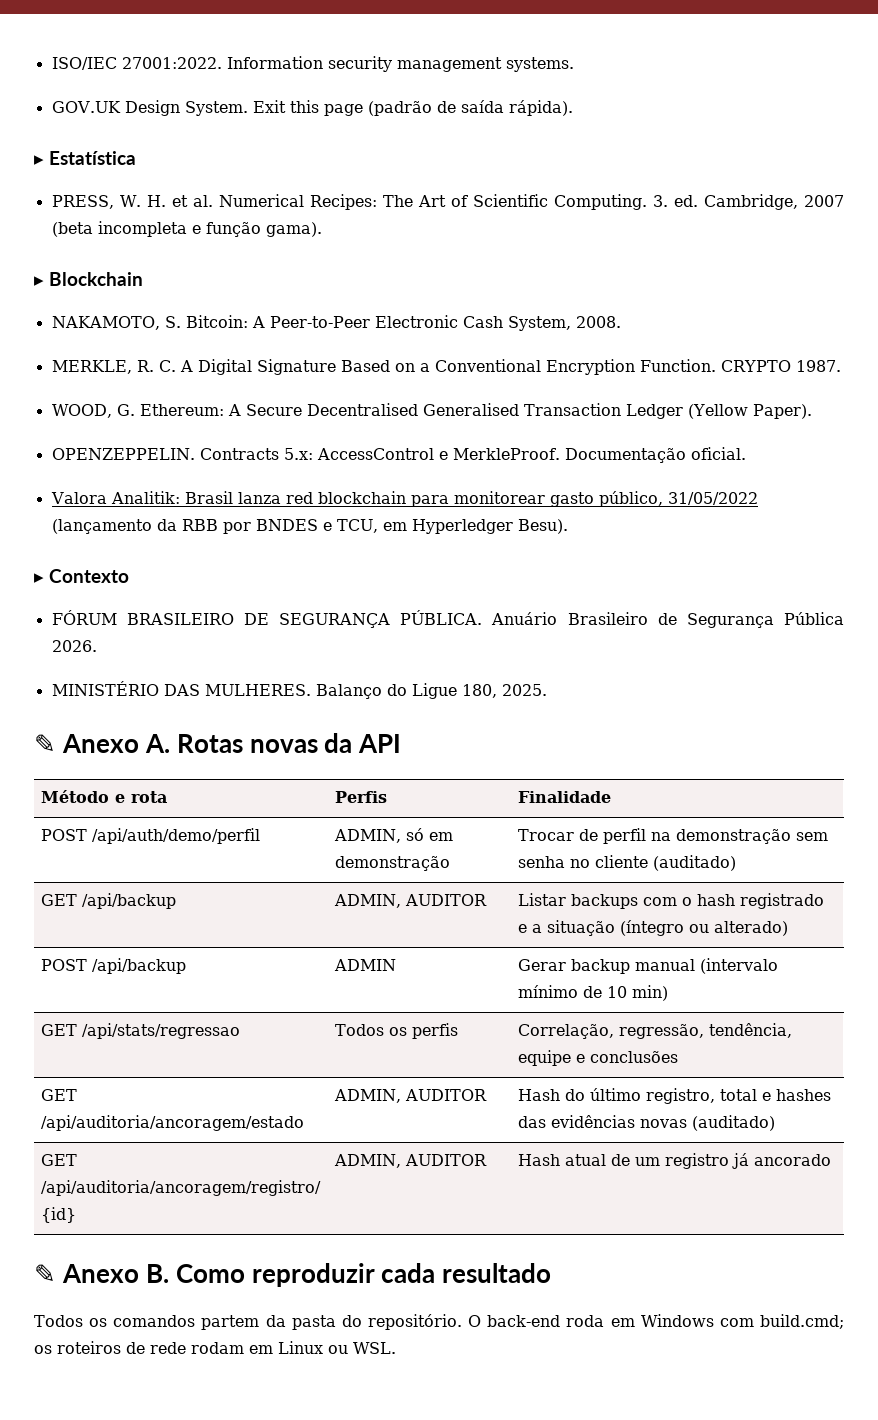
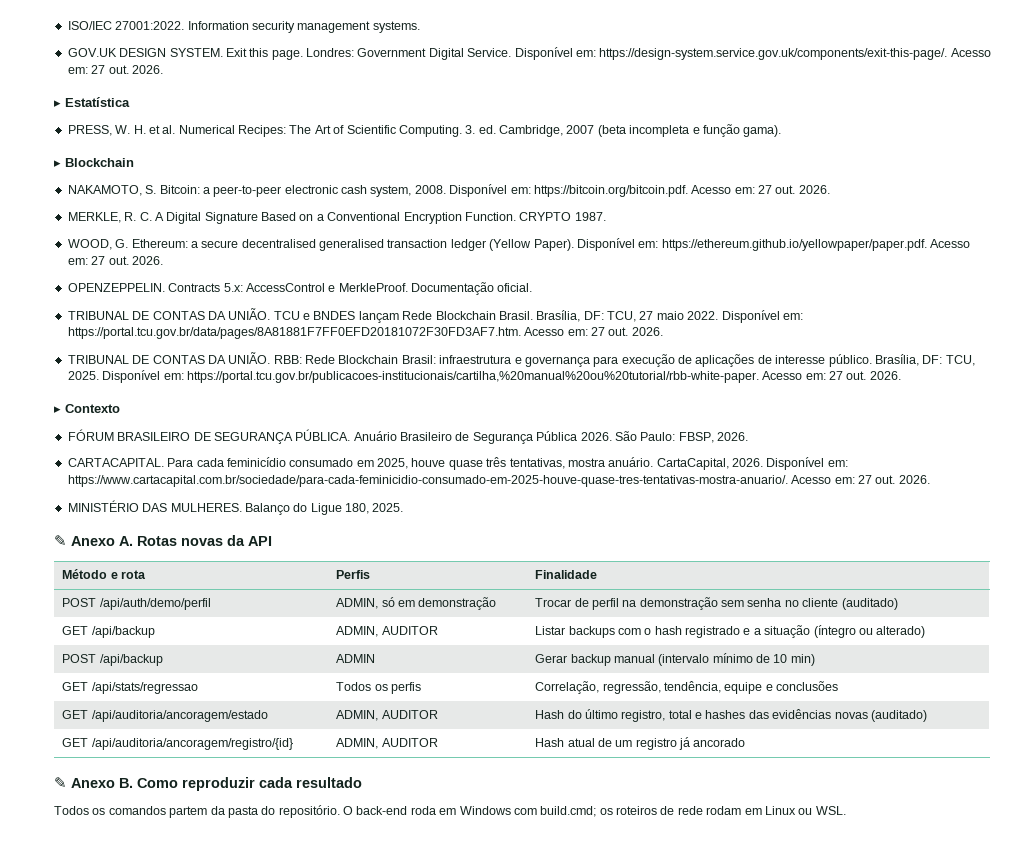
[124,100,573,116] Design System. Exit this page (padrão de saída rápida). -> [119,47,991,60] [67,65,163,74] DESIGN SYSTEM. Exit this page. Londres: Government Digital Service. Disponível em: https://design-system.service.gov.uk/components/exit-this-page/. Acesso em: 27 out. 2026.
[251,315,621,331] A Peer-to-Peer Electronic Cash System, 2008. -> [202,184,830,197] a peer-to-peer electronic cash system, 2008. Disponível em: https://bitcoin.org/bitcoin.pdf. Acesso em: 27 out. 2026.
[227,403,812,419] A Secure Decentralised Generalised Transaction Ledger (Yellow Paper). -> [190,238,970,251] [67,256,163,265] a secure decentralised generalised transaction ledger (Yellow Paper). Disponível em: https://ethereum.github.io/yellowpaper/paper.pdf. Acesso em: 27 out. 2026.
[50,491,758,507] [51,519,568,534] Valora Analitik: Brasil lanza red blockchain para monitorear gasto público, 31/05/2022 (lançamento da RBB por BNDES e TCU, em Hyperledger Besu). -> [67,308,803,323] [67,327,663,339] [67,352,975,367] [67,370,901,383] TRIBUNAL DE CONTAS DA UNIÃO. TCU e BNDES lançam Rede Blockchain Brasil. Brasília, DF: TCU, 27 maio 2022. Disponível em: https://portal.tcu.gov.br/data/pages/8A81881F7FF0EFD20181072F30FD3AF7.htm. Acesso em: 27 out. 2026. // TRIBUNAL DE CONTAS DA UNIÃO. RBB: Rede Blockchain Brasil: infraestrutura e governança para execução de aplicações de interesse público. Brasília, DF: TCU, 2025. Disponível em: https://portal.tcu.gov.br/publicacoes-institucionais/cartilha,%20manual%20ou%20tutorial/rbb-white-paper. Acesso em: 27 out. 2026.
(97, 646) none -> [614,431,748,443] [67,457,848,470] [67,475,930,487] São Paulo: FBSP, 2026. // CARTACAPITAL. Para cada feminicídio consumado em 2025, houve quase três tentativas, mostra anuário. CartaCapital, 2026. Disponível em: https://www.cartacapital.com.br/sociedade/para-cada-feminicidio-consumado-em-2025-houve-quase-tres-tentativas-mostra-anuario/. Acesso em: 27 out. 2026.

